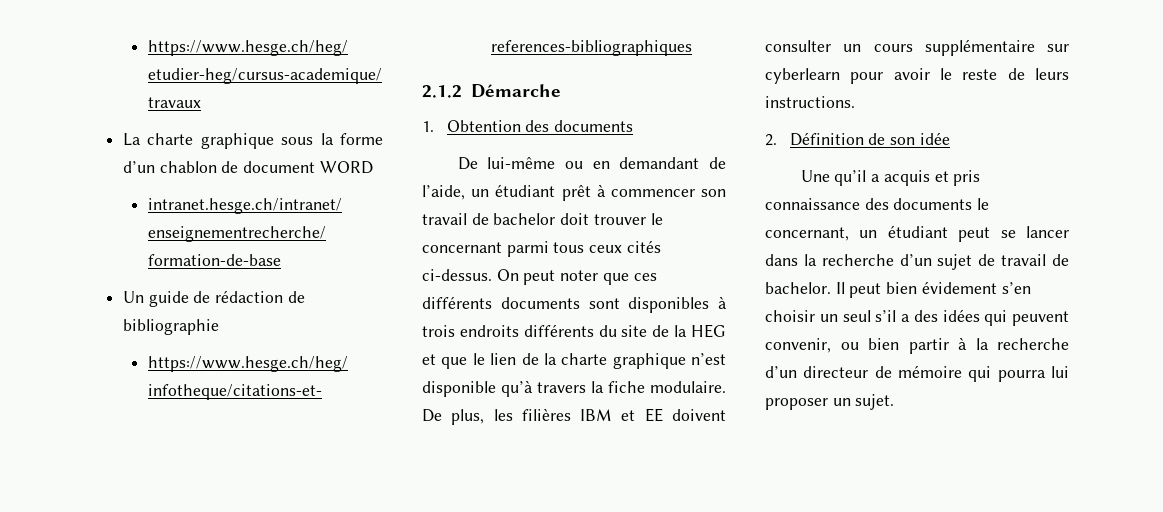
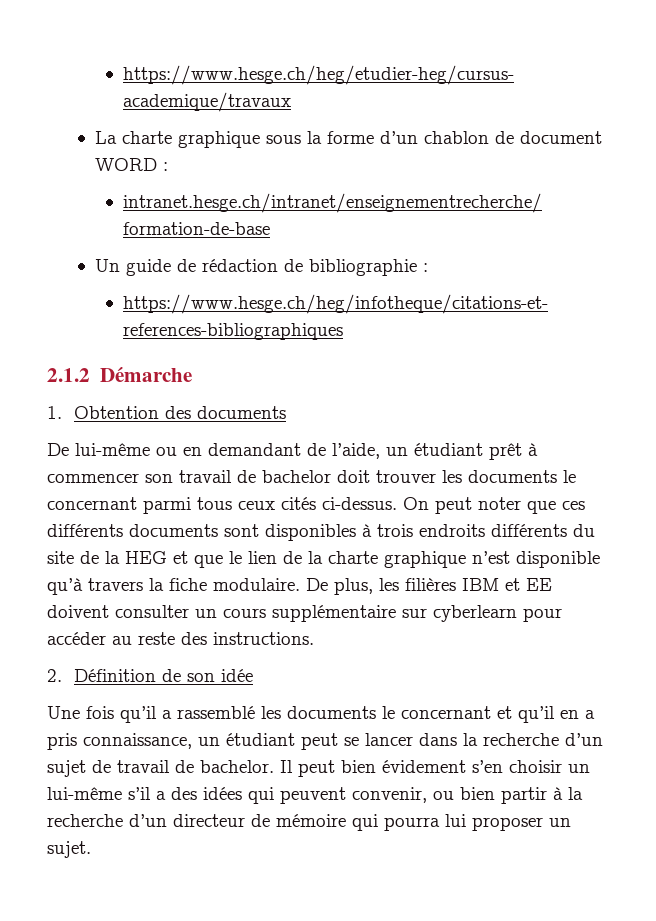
(373, 167) none -> [163,162,169,171] :
(220, 327) none -> [423,263,429,272] :
(646, 219) none -> [442,470,557,483] les documents
[893,68,1069,80] avoir le reste de leurs -> [47,632,207,645] accéder au reste des
(830, 176) none -> [86,706,114,719] fois
[883,170,981,186] [765,198,990,210] [765,227,849,241] acquis et pris connaissance des documents le concernant, -> [177,706,595,723] [47,733,192,750] rassemblé les documents le concernant et qu’il en a pris connaissance,
[842,310,871,322] seul -> [47,787,122,800] lui-même

